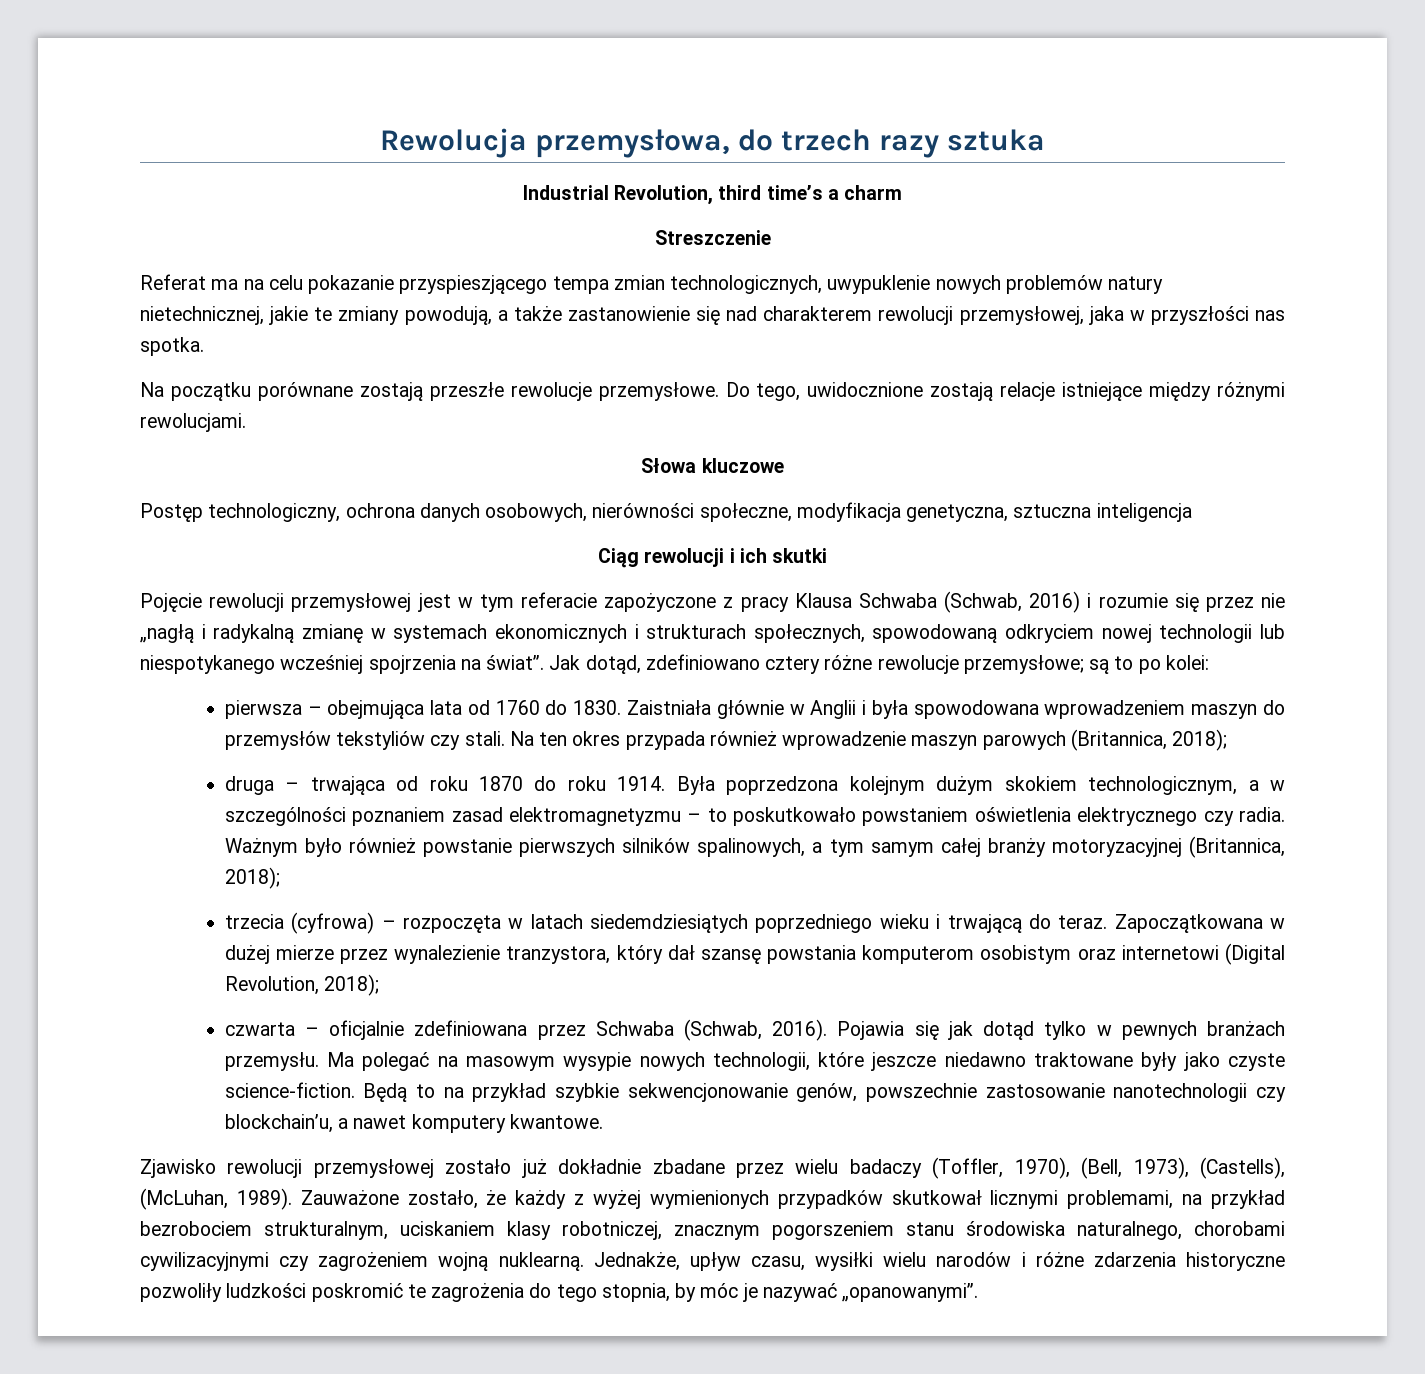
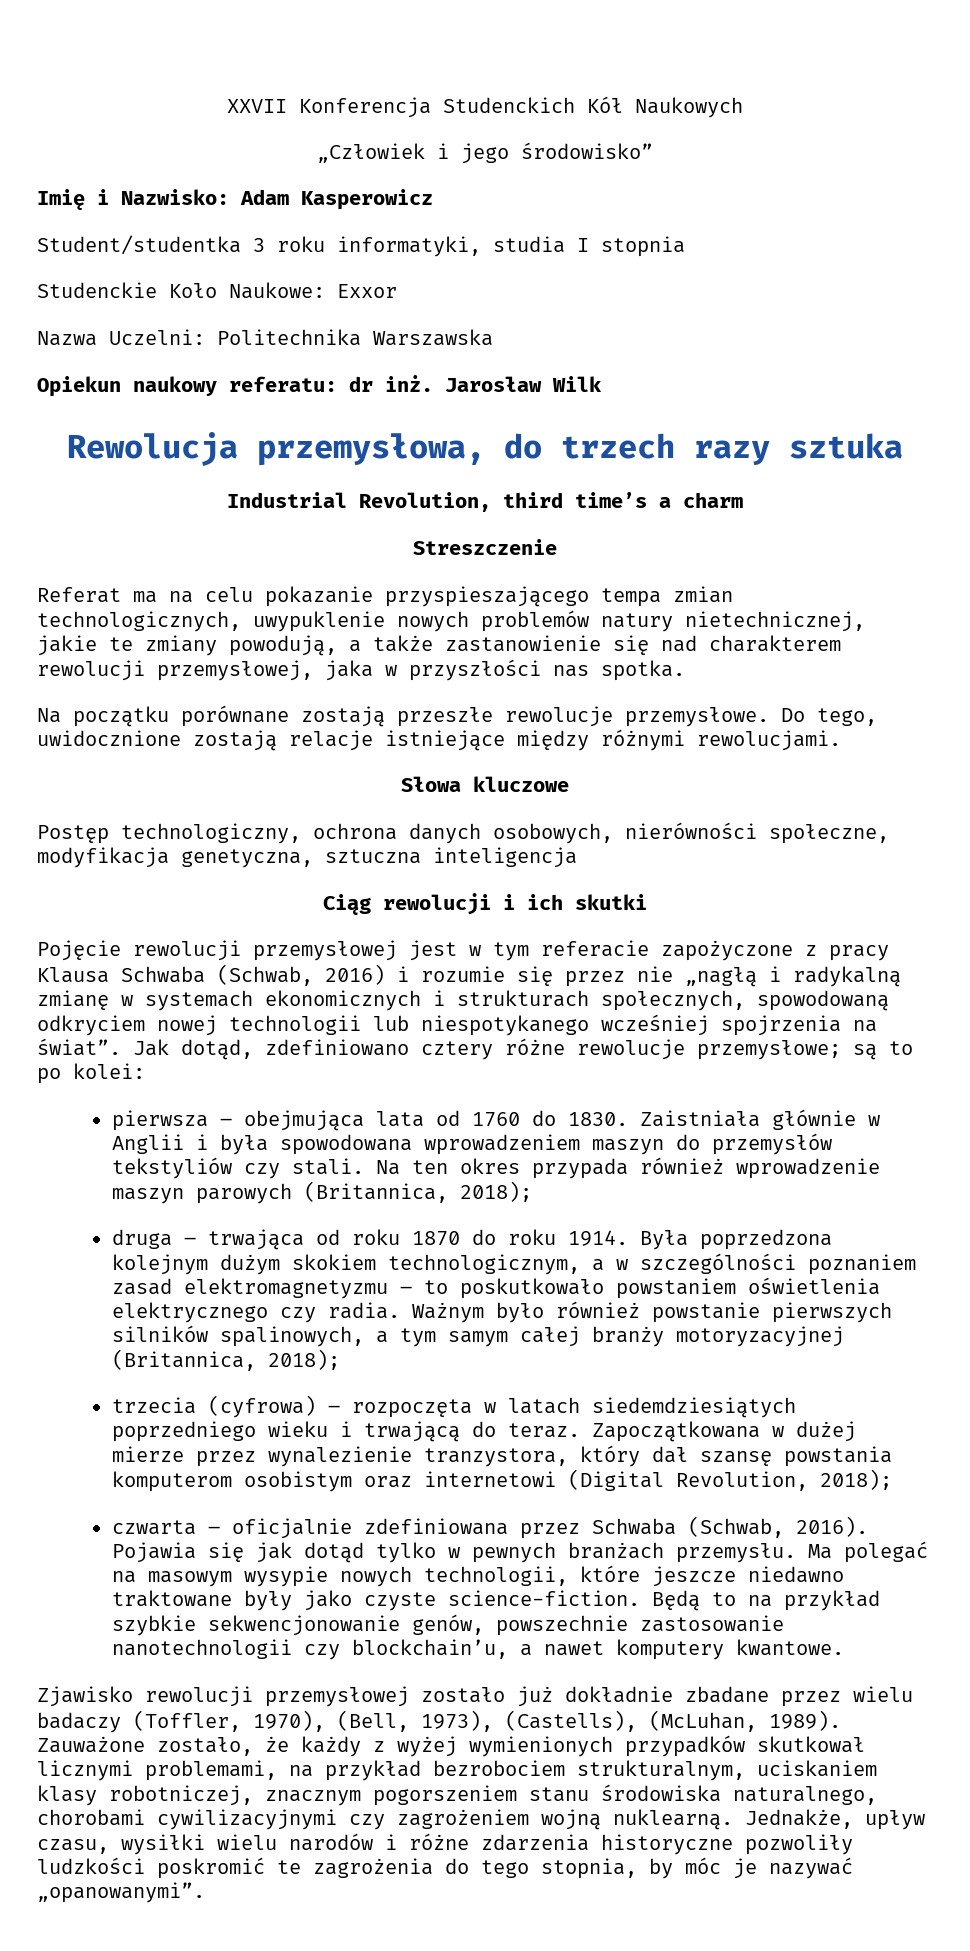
(379, 143) none -> [227,96,743,118] [317,142,653,164] [37,189,433,210] [37,235,685,257] [37,282,397,299] [37,329,493,346] [37,375,602,397] XXVII Konferencja Studenckich Kół Naukowych // „Człowiek i jego środowisko” // Imię i Nazwisko: Adam Kasperowicz // Student/studentka 3 roku informatyki, studia I stopnia // Studenckie Koło Naukowe: Exxor // Nazwa Uczelni: Politechnika Warszawska // Opiekun naukowy referatu: dr inż. Jarosław Wilk //
[399,275,548,294] przyspieszjącego -> [385,586,589,607] przyspieszającego

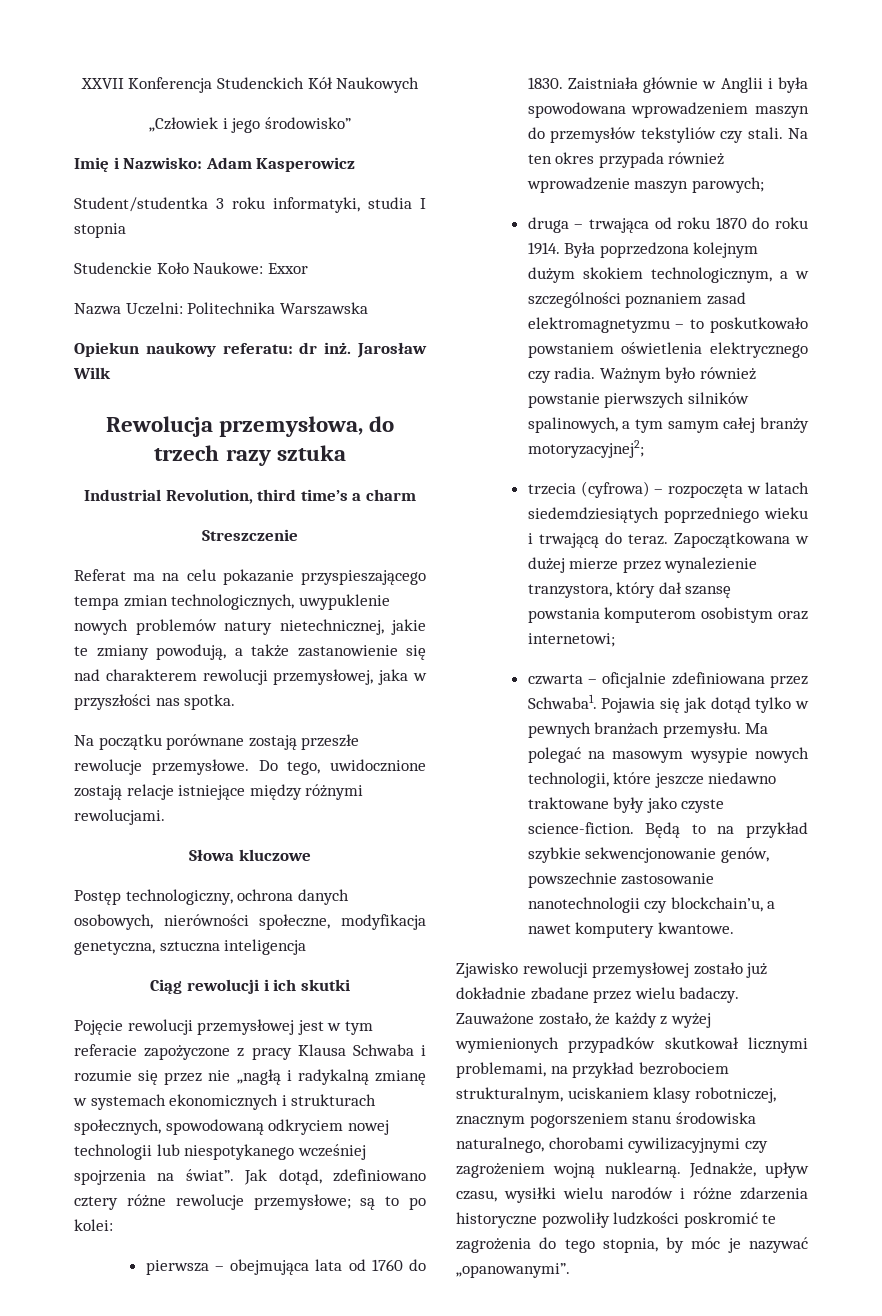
[217,964,385,986] (Schwab, 2016) -> (414, 1050) none
[195,1181,532,1204] parowych (Britannica, 2018); -> [691,177,764,193] parowych;
[675,1326,844,1347] [111,1349,340,1371] motoryzacyjnej (Britannica, 2018); -> [527,440,644,458] motoryzacyjnej2;
[423,1469,892,1491] internetowi (Digital Revolution, 2018); -> [527,633,615,647] internetowi;
[591,1516,868,1538] Schwaba (Schwab, 2016). -> [527,694,597,709] Schwaba1.
[37,1710,841,1733] badaczy (Toffler, 1970), (Bell, 1973), (Castells), (McLuhan, 1989). -> [679,987,740,1003] badaczy.

